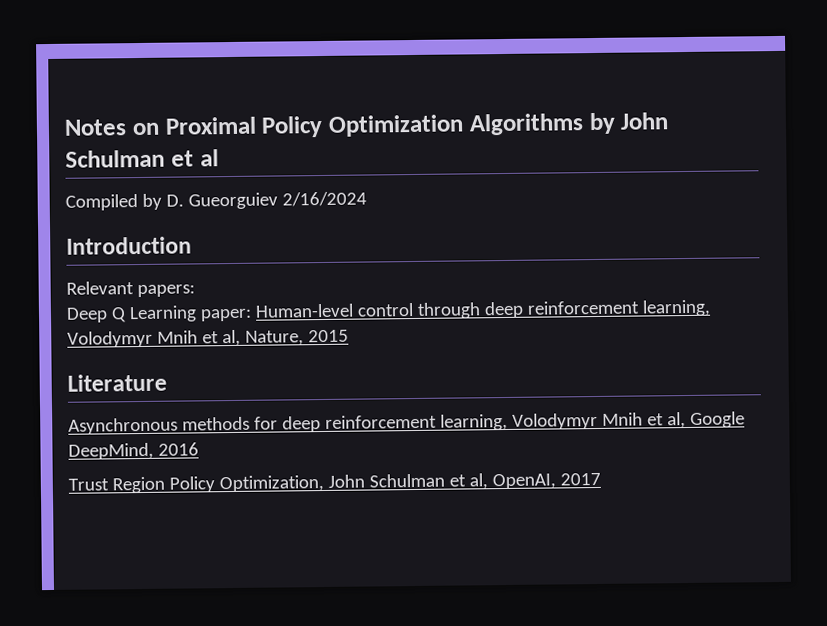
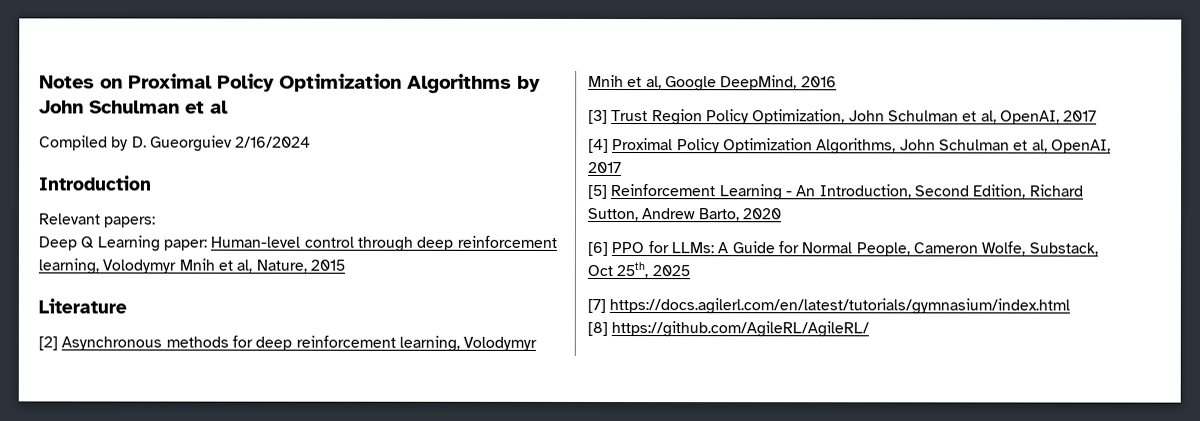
(167, 382) none -> [38,336,58,351] [2]
(199, 449) none -> [588,109,608,125] [3]
(601, 479) none -> [588,138,1111,155] [588,161,622,174] [588,184,1084,201] [587,207,782,222] [587,241,1098,257] [587,262,690,279] [587,298,1071,315] [587,321,870,338] // [4] Proximal Policy Optimization Algorithms, John Schulman et al, OpenAI, 2017 // [5] Reinforcement Learning - An Introduction, Second Edition, Richard Sutton, Andrew Barto, 2020 // [6] PPO for LLMs: A Guide for Normal People, Cameron Wolfe, Substack, Oct 25th, 2025 // [7] https://docs.agilerl.com/en/latest/tutorials/gymnasium/index.html // [8] https://github.com/AgileRL/AgileRL/

